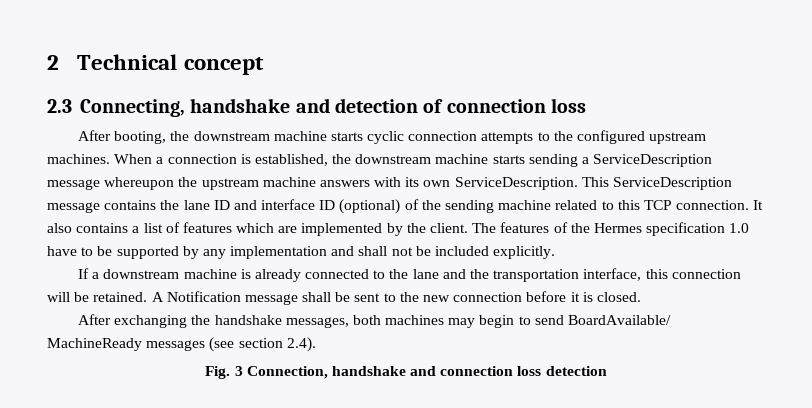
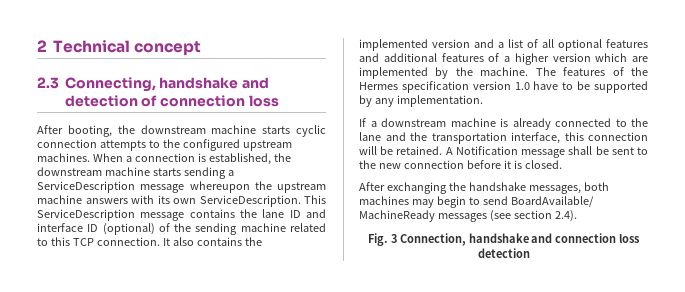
[132,222,232,233] a list of features -> [244,237,262,246] [359,39,648,51] [359,53,591,65] the implemented version and a list of all optional features and additional features of a higher version
[430,223,469,233] client. -> [480,67,529,76] machine.
(726, 229) none -> [472,81,511,90] version
[230,246,556,259] implementation and shall not be included explicitly. -> [396,95,483,107] implementation.

